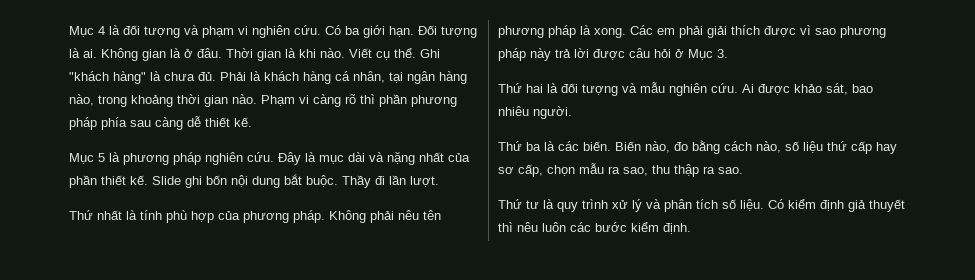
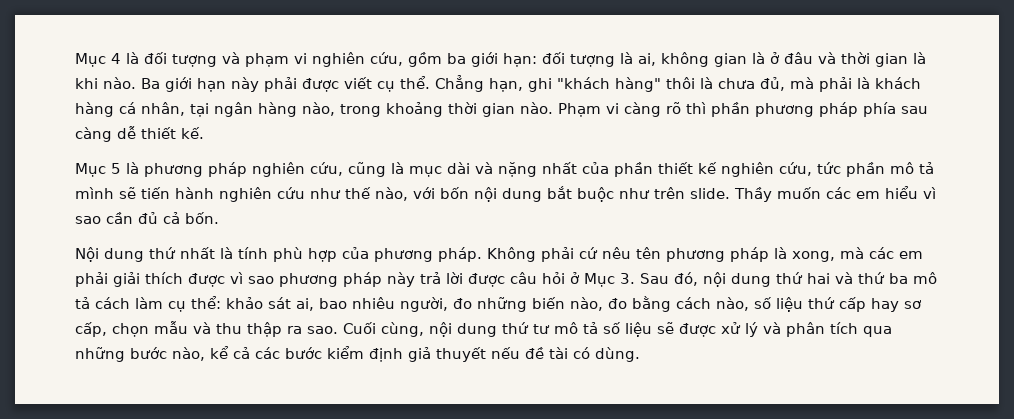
[294,25,477,38] [69,48,440,61] cứu. Có ba giới hạn. Đối tượng là ai. Không gian là ở đâu. Thời gian là khi nào. Viết cụ thể. Ghi -> [370,52,926,67] [75,75,552,92] cứu, gồm ba giới hạn: đối tượng là ai, không gian là ở đâu và thời gian là khi nào. Ba giới hạn này phải được viết cụ thể. Chẳng hạn, ghi
(146, 77) none -> [666,77,695,89] thôi
[198,72,246,81] đủ. Phải -> [760,77,852,92] đủ, mà phải
[247,152,301,165] cứu. Đây -> [310,162,386,177] cứu, cũng
[130,174,439,188] [69,210,93,220] kế. Slide ghi bốn nội dung bắt buộc. Thầy đi lần lượt. // Thứ -> [698,162,934,177] [75,186,936,202] [75,212,219,224] [75,247,176,262] kế nghiên cứu, tức phần mô tả mình sẽ tiến hành nghiên cứu như thế nào, với bốn nội dung bắt buộc như trên slide. Thầy muốn các em hiểu vì sao cần đủ cả bốn. // Nội dung thứ
(394, 217) none -> [579,247,598,259] cứ
[594,25,653,38] xong. Các -> [792,247,894,262] xong, mà các
[498,82,873,96] [498,106,572,119] [498,141,641,151] // Thứ hai là đối tượng và mẫu nghiên cứu. Ai được khảo sát, bao nhiêu người. // Thứ ba là các biến. Biến -> [640,272,937,287] [75,296,565,312] Sau đó, nội dung thứ hai và thứ ba mô tả cách làm cụ thể: khảo sát ai, bao nhiêu người, đo những biến
[608,166,648,176] ra sao, -> [193,322,211,334] và
[498,199,608,212] // Thứ tư là quy trình -> [343,322,716,337] Cuối cùng, nội dung thứ tư mô tả số liệu sẽ được
[722,199,905,212] [498,222,691,234] số liệu. Có kiểm định giả thuyết thì nêu luôn các bước kiểm định. -> [863,326,892,337] [75,346,640,362] qua những bước nào, kể cả các bước kiểm định giả thuyết nếu đề tài có dùng.

